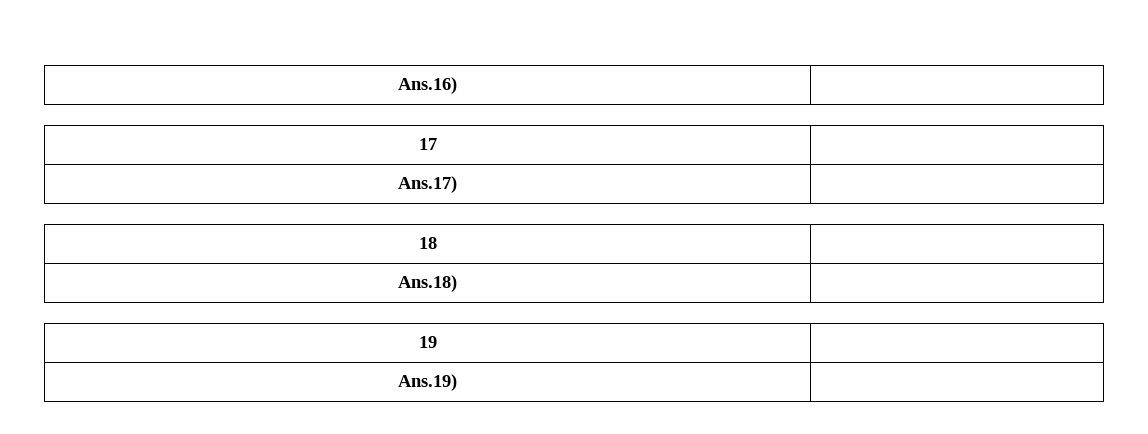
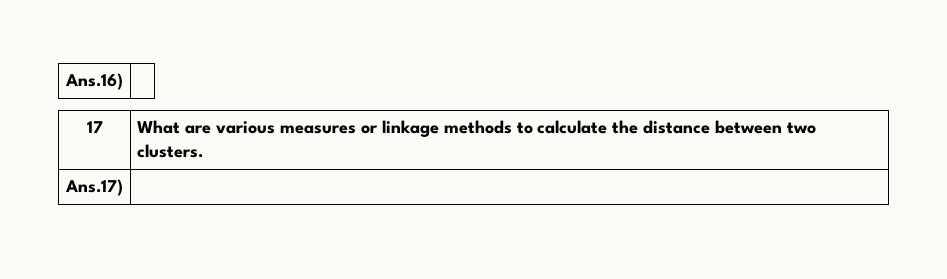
[398,176,457,193] [418,237,437,249] [398,275,457,292] [418,336,437,348] [398,374,457,391] // Ans.17) | // 18 | // Ans.18) | // 19 | // Ans.19) -> [137,120,816,137] [137,144,204,158] [65,179,123,196] What are various measures or linkage methods to calculate the distance between two clusters. // Ans.17)

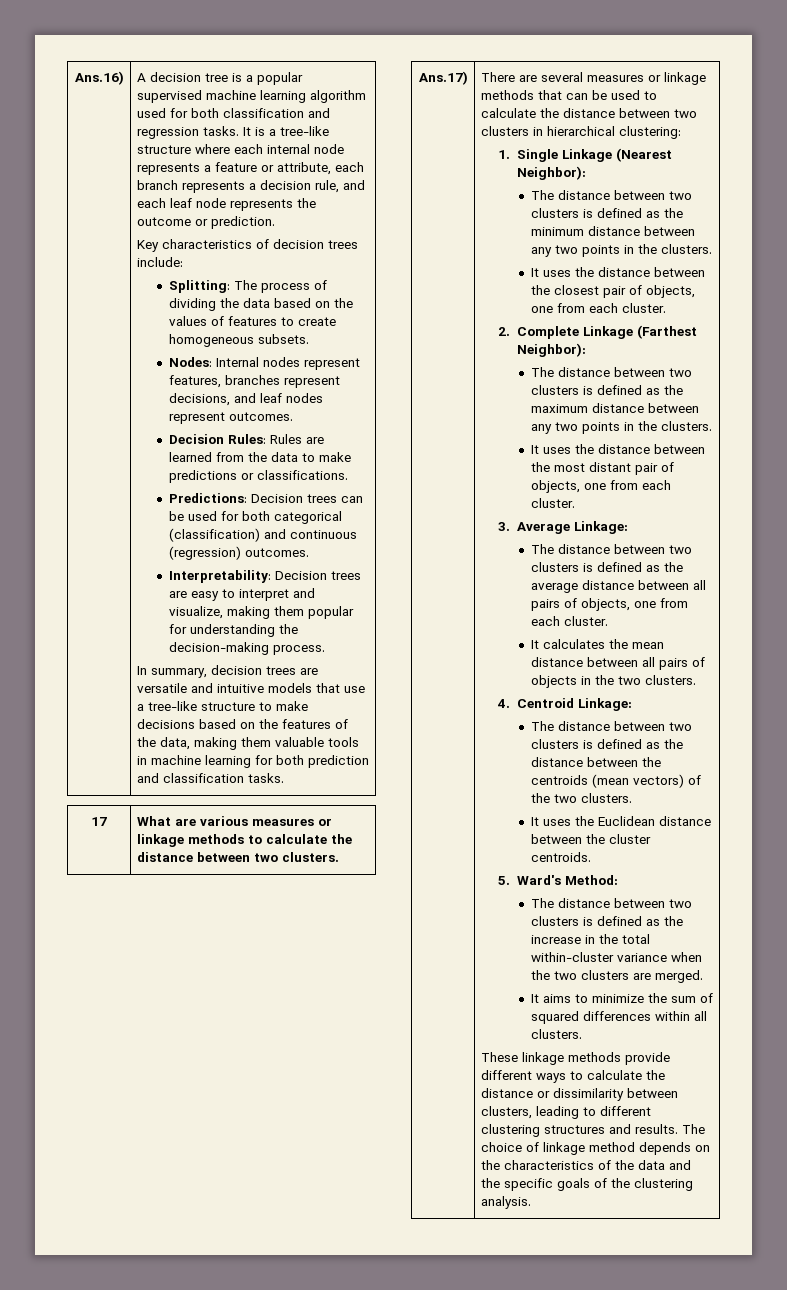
(123, 81) none -> [136,72,303,85] [136,90,366,103] [136,108,330,118] [136,126,329,139] [136,144,344,154] [136,162,364,175] [136,180,365,193] [136,198,316,211] [136,216,275,229] [136,239,358,252] [136,257,183,267] [169,280,328,293] [169,298,354,311] [169,316,337,326] [169,334,310,347] [169,357,361,370] [169,375,341,388] [169,393,324,406] [169,412,294,424] [169,434,325,444] [169,452,352,462] [169,470,349,483] [169,493,364,503] [169,511,343,524] [169,528,358,542] [169,546,310,560] [169,570,362,583] [169,588,316,601] [169,606,355,619] [169,624,299,637] [169,642,326,655] [136,665,318,678] [136,683,365,693] [136,701,308,711] [136,719,348,729] [136,737,359,750] [136,755,369,768] [136,773,284,783] A decision tree is a popular supervised machine learning algorithm used for both classification and regression tasks. It is a tree-like structure where each internal node represents a feature or attribute, each branch represents a decision rule, and each leaf node represents the outcome or prediction. // Key characteristics of decision trees include: // Splitting: The process of dividing the data based on the values of features to create homogeneous subsets. // Nodes: Internal nodes represent features, branches represent decisions, and leaf nodes represent outcomes. // Decision Rules: Rules are learned from the data to make predictions or classifications. // Predictions: Decision trees can be used for both categorical (classification) and continuous (regression) outcomes. // Interpretability: Decision trees are easy to interpret and visualize, making them popular for understanding the decision-making process. // In summary, decision trees are versatile and intuitive models that use a tree-like structure to make decisions based on the features of the data, making them valuable tools in machine learning for both prediction and classification tasks.
(123, 187) none -> [480,72,706,85] [480,90,657,100] [480,108,697,118] [480,126,681,139] [498,148,673,162] [517,166,587,180] [530,190,692,200] [530,208,683,218] [530,226,695,236] [530,244,712,257] [530,267,705,277] [530,285,695,298] [530,303,666,313] [498,325,698,339] [517,343,587,357] [530,367,692,377] [530,385,683,395] [530,403,699,413] [530,421,712,434] [530,444,705,454] [530,462,674,475] [530,480,671,493] [530,498,575,508] [498,521,629,534] [530,544,692,554] [530,562,683,572] [530,580,706,593] [530,598,688,611] [530,616,608,626] [530,639,664,649] [530,657,705,670] [530,675,696,688] [497,698,633,711] [530,721,692,731] [530,739,683,749] [530,757,661,767] [530,774,701,788] [530,793,632,803] [530,816,711,826] [530,834,651,844] [530,852,591,862] [498,875,619,885] [530,898,692,908] [530,916,683,926] [530,934,650,944] [530,952,702,962] [530,970,703,983] [530,993,713,1003] [530,1011,707,1024] [530,1029,582,1039] [480,1052,670,1065] [480,1070,665,1083] [480,1088,678,1101] [480,1106,651,1119] [480,1124,705,1137] [480,1142,710,1155] [480,1160,691,1170] [480,1178,693,1191] [480,1196,531,1209] There are several measures or linkage methods that can be used to calculate the distance between two clusters in hierarchical clustering: // 1. Single Linkage (Nearest Neighbor): // The distance between two clusters is defined as the minimum distance between any two points in the clusters. // It uses the distance between the closest pair of objects, one from each cluster. // 2. Complete Linkage (Farthest Neighbor): // The distance between two clusters is defined as the maximum distance between any two points in the clusters. // It uses the distance between the most distant pair of objects, one from each cluster. // 3. Average Linkage: // The distance between two clusters is defined as the average distance between all pairs of objects, one from each cluster. // It calculates the mean distance between all pairs of objects in the two clusters. // 4. Centroid Linkage: // The distance between two clusters is defined as the distance between the centroids (mean vectors) of the two clusters. // It uses the Euclidean distance between the cluster centroids. // 5. Ward's Method: // The distance between two clusters is defined as the increase in the total within-cluster variance when the two clusters are merged. // It aims to minimize the sum of squared differences within all clusters. // These linkage methods provide different ways to calculate the distance or dissimilarity between clusters, leading to different clustering structures and results. The choice of linkage method depends on the characteristics of the data and the specific goals of the clustering analysis.

